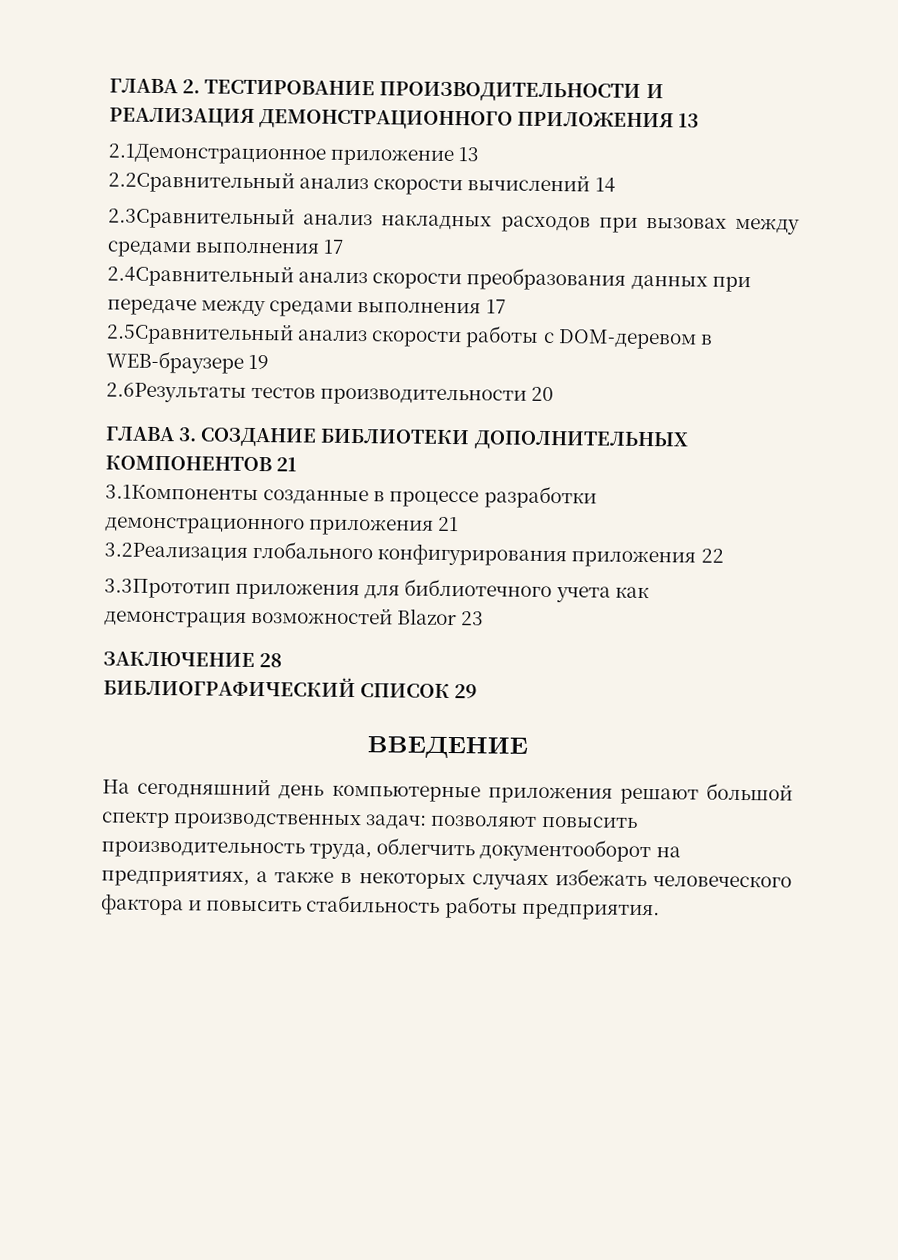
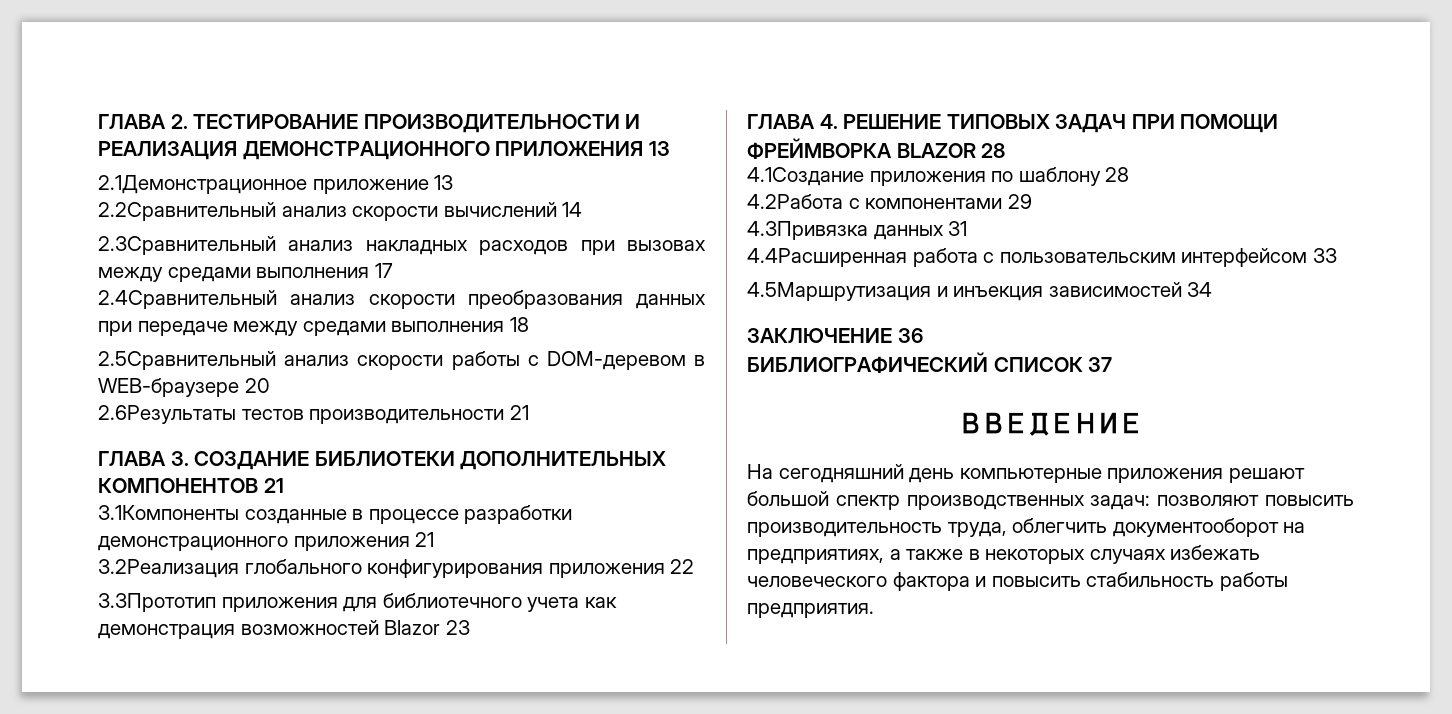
[485,299,506,314] 17 -> [509,317,529,332] 18
[248,354,270,370] 19 -> [244,378,270,393] 20
[531,386,555,402] 20 -> [509,405,529,420] 21
(485, 618) none -> [747,114,1279,133] [747,138,1006,159] [747,167,1130,186] [747,194,1032,209] [747,221,968,240] [747,248,1337,267] [747,282,1213,301] // ГЛАВА 4. РЕШЕНИЕ ТИПОВЫХ ЗАДАЧ ПРИ ПОМОЩИ ФРЕЙМВОРКА BLAZOR 28 // 4.1Создание приложения по шаблону 28 // 4.2Работа с компонентами 29 // 4.3Привязка данных 31 // 4.4Расширенная работа с пользовательским интерфейсом 33 // 4.5Маршрутизация и инъекция зависимостей 34
[259,653,283,668] 28 -> [897,328,923,343] 36
[454,684,478,699] 29 -> [1088,357,1113,372] 37

